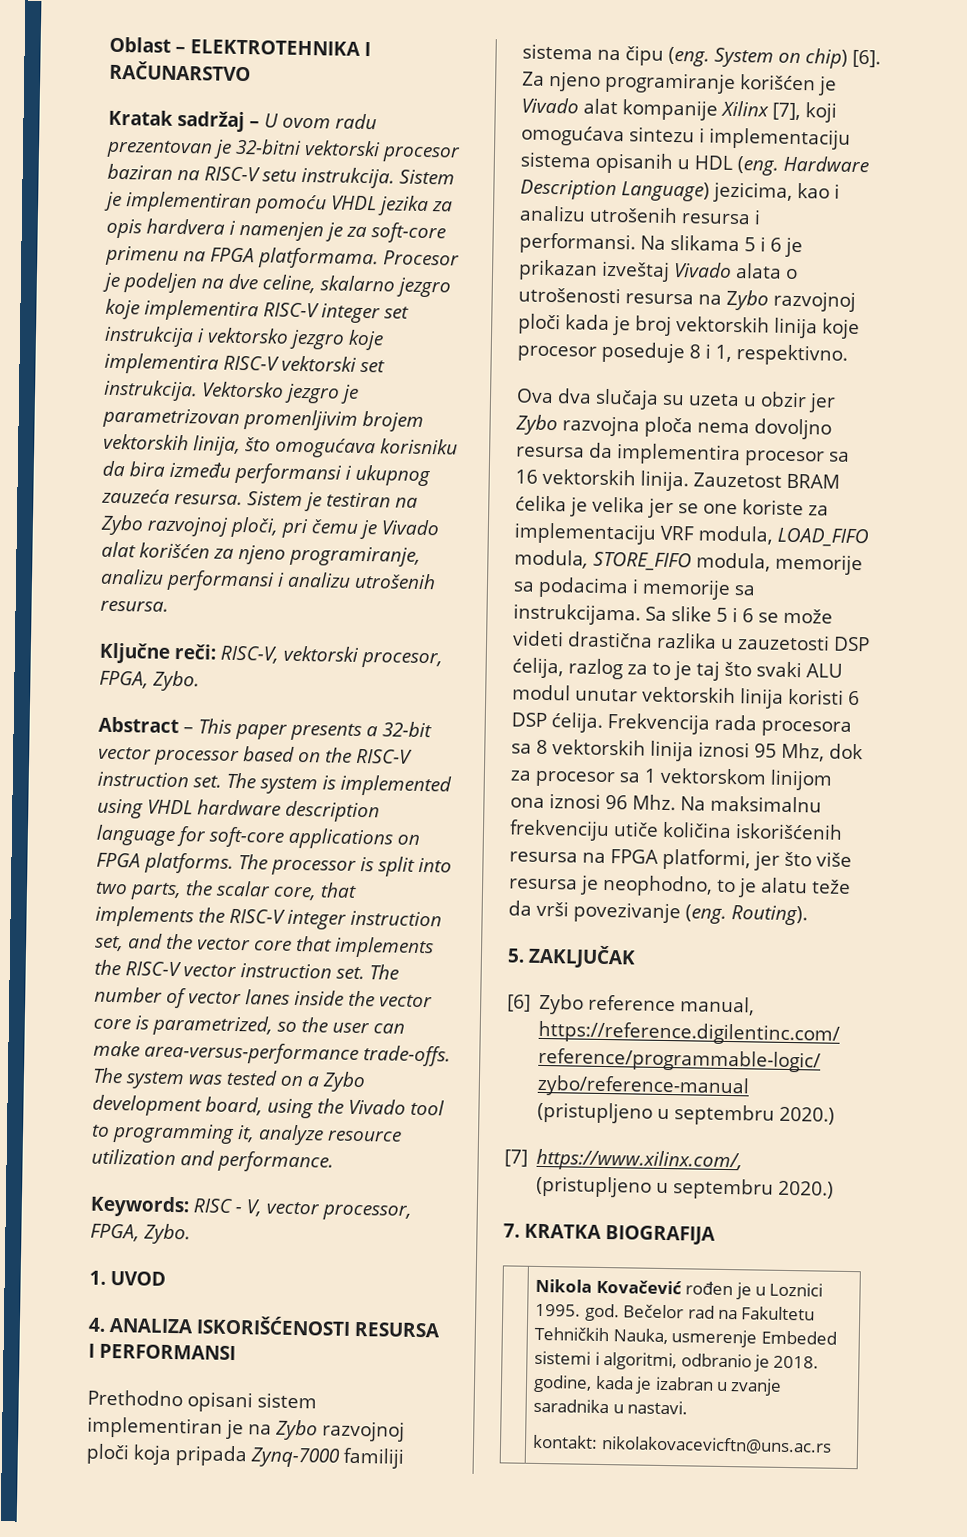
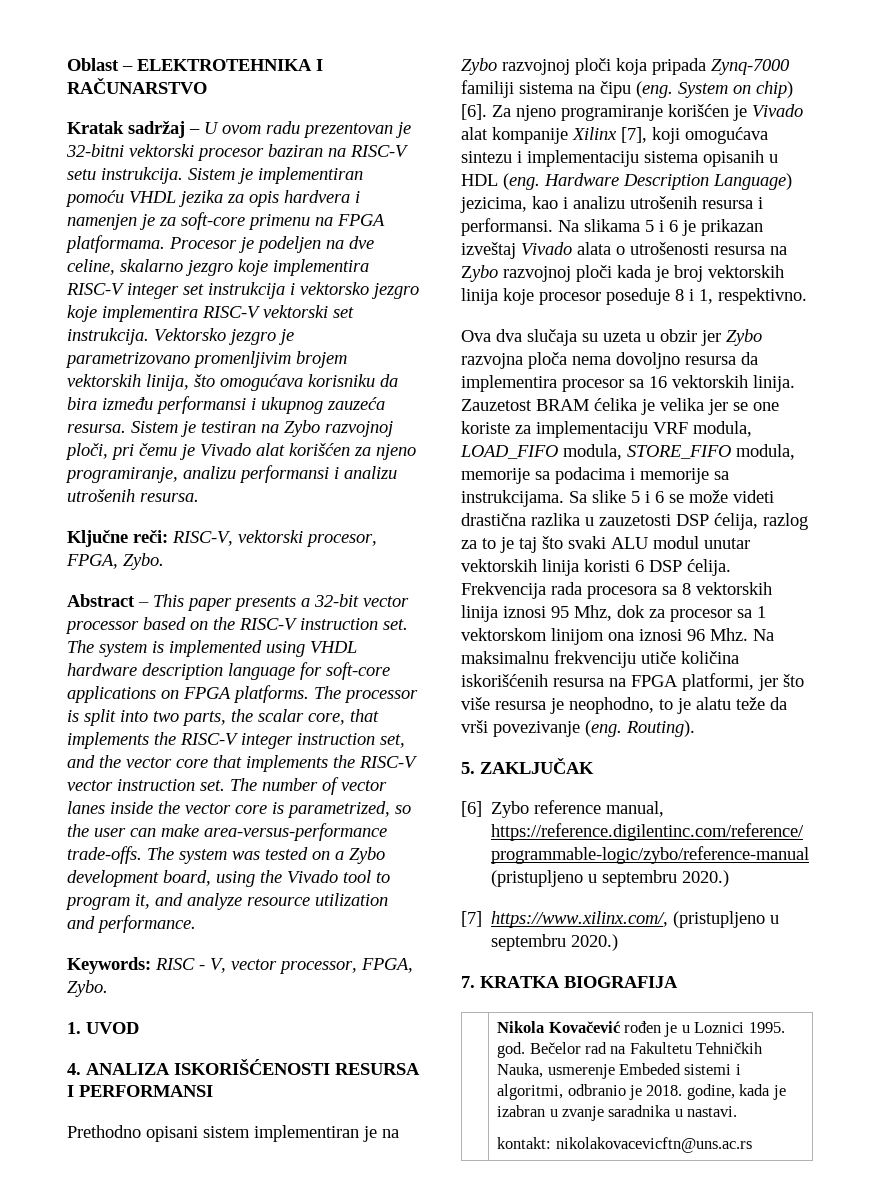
[102,407,240,429] parametrizovan -> [65,352,190,368] parametrizovano
[112,1123,255,1144] programming it, -> [65,893,183,910] program it, and

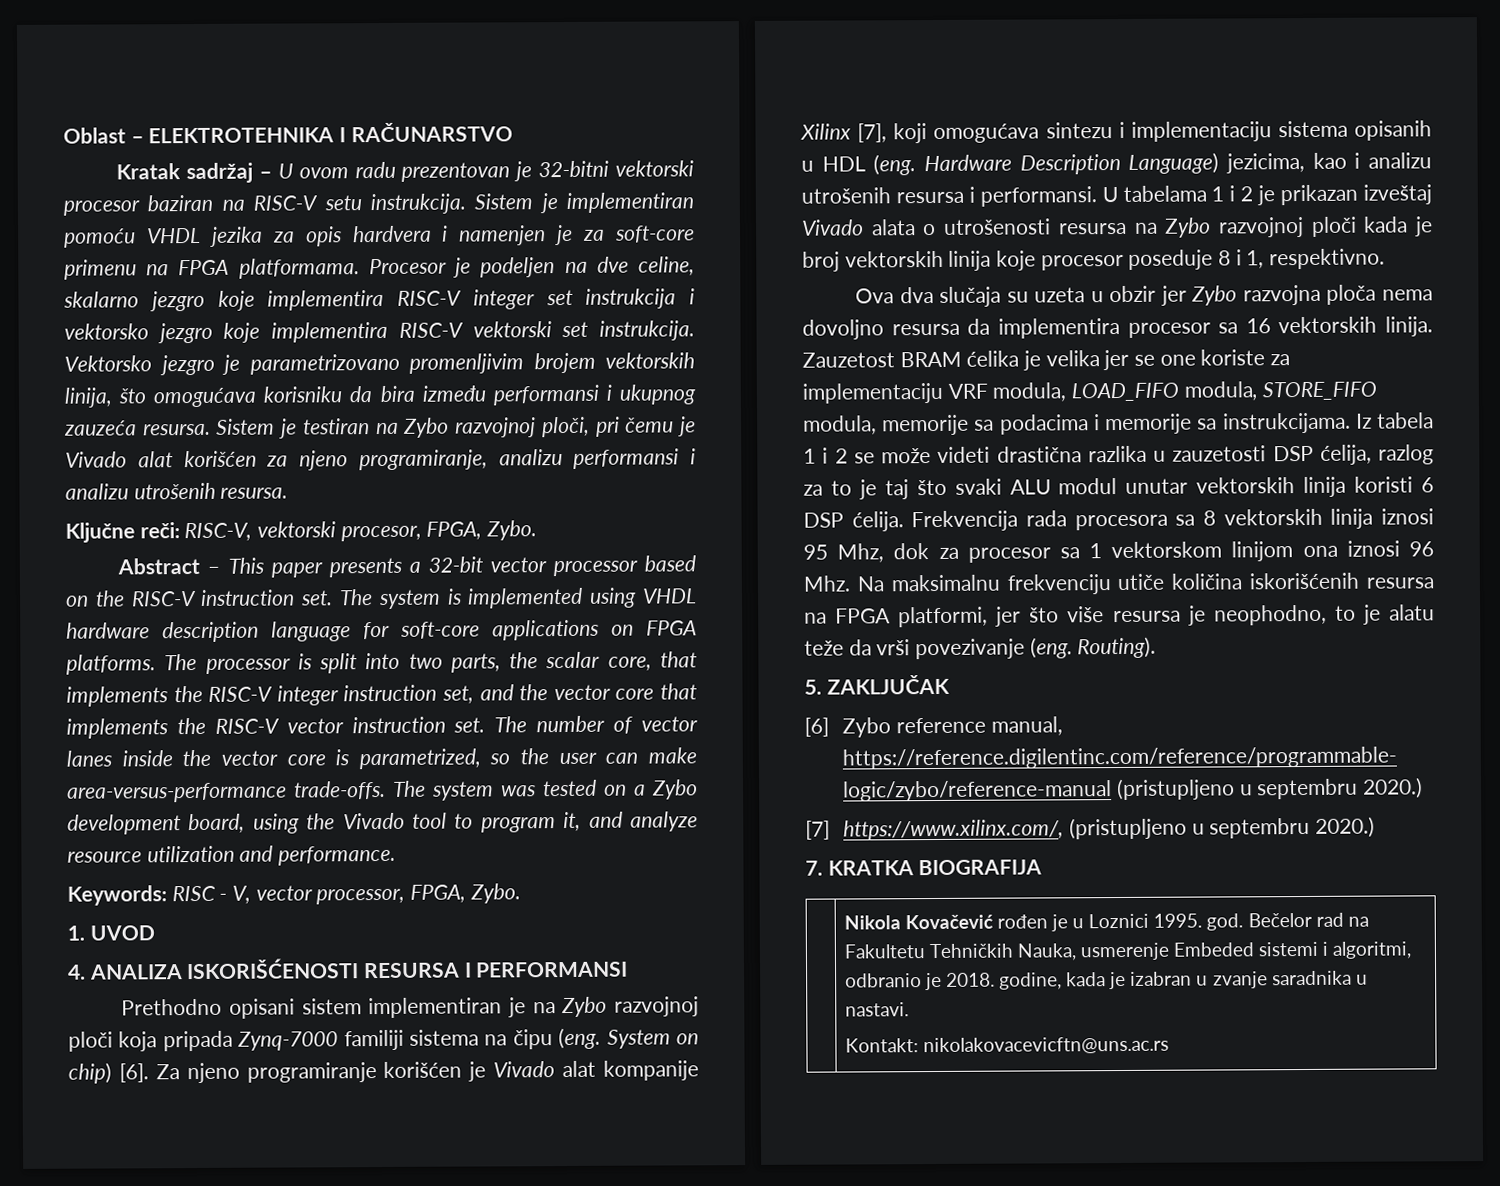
[558,219,678,232] Na slikama 5 i 6 -> [1101,185,1254,203] U tabelama 1 i 2
[569,490,664,503] Sa slike 5 i 6 -> [1355,412,1434,429] [803,447,848,464] Iz tabela 1 i 2
[497,1137,552,1149] kontakt: -> [844,1038,919,1053] Kontakt:

